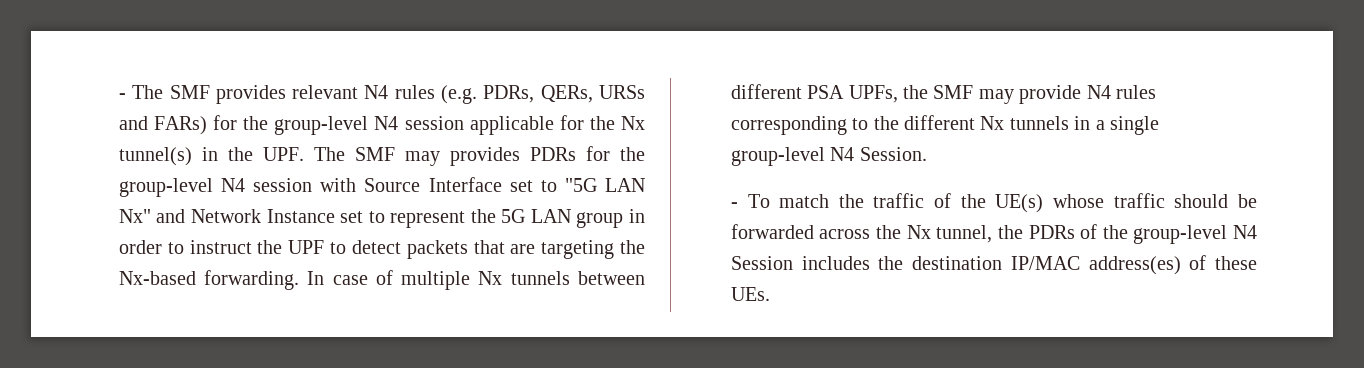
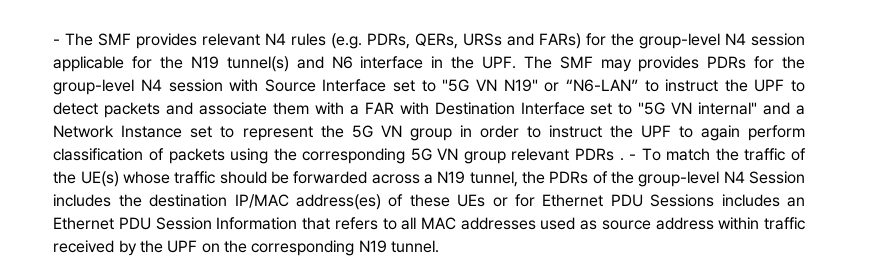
[621,116,645,130] [118,147,192,166] Nx tunnel(s) -> [190,56,424,72] N19 tunnel(s) and N6 interface
[605,178,646,192] [118,209,186,223] LAN Nx" and -> [475,79,806,92] [53,102,805,118] VN N19" or “N6-LAN” to instruct the UPF to detect packets and associate them with a FAR with Destination Interface set to "5G VN internal" and a
[530,209,571,223] LAN -> [380,125,402,137] VN
[351,240,645,259] [118,270,645,290] [730,84,1157,104] [730,115,1160,135] [730,147,927,166] detect packets that are targeting the Nx-based forwarding. In case of multiple Nx tunnels between different PSA UPFs, the SMF may provide N4 rules corresponding to the different Nx tunnels in a single group-level N4 Session. // -> [700,125,806,141] [53,148,624,164] again perform classification of packets using the corresponding 5G VN group relevant PDRs .
[876,225,931,239] the Nx -> [424,171,466,184] a N19
[730,287,770,301] UEs. -> [457,194,805,207] [53,217,806,230] [53,240,439,256] UEs or for Ethernet PDU Sessions includes an Ethernet PDU Session Information that refers to all MAC addresses used as source address within traffic received by the UPF on the corresponding N19 tunnel.

